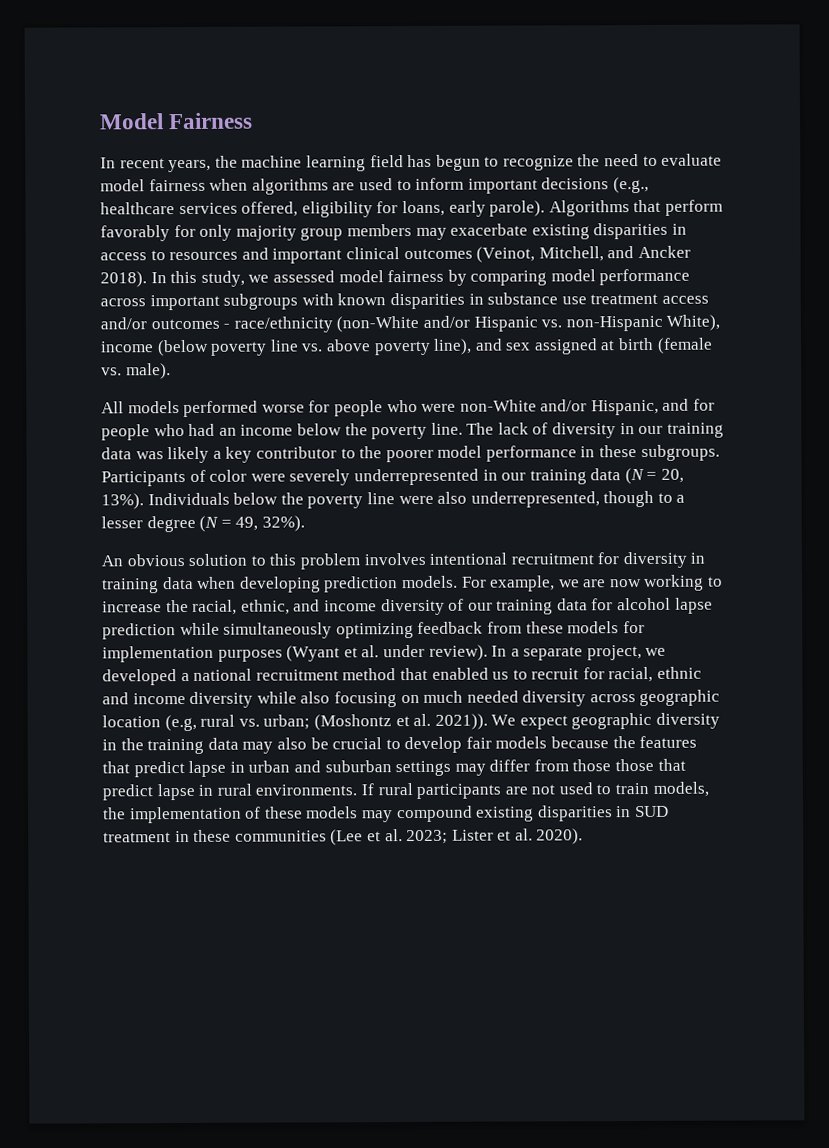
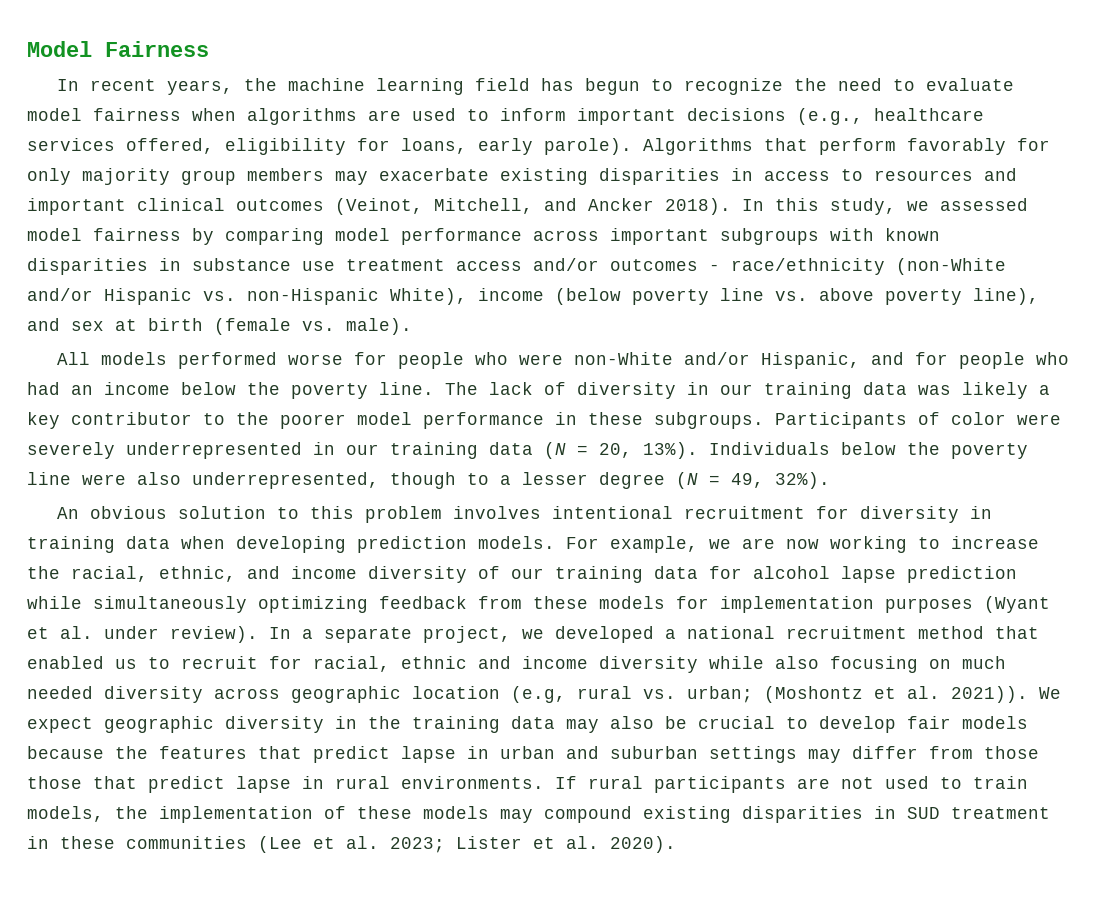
[533,338,598,355] assigned -> (104, 326) none

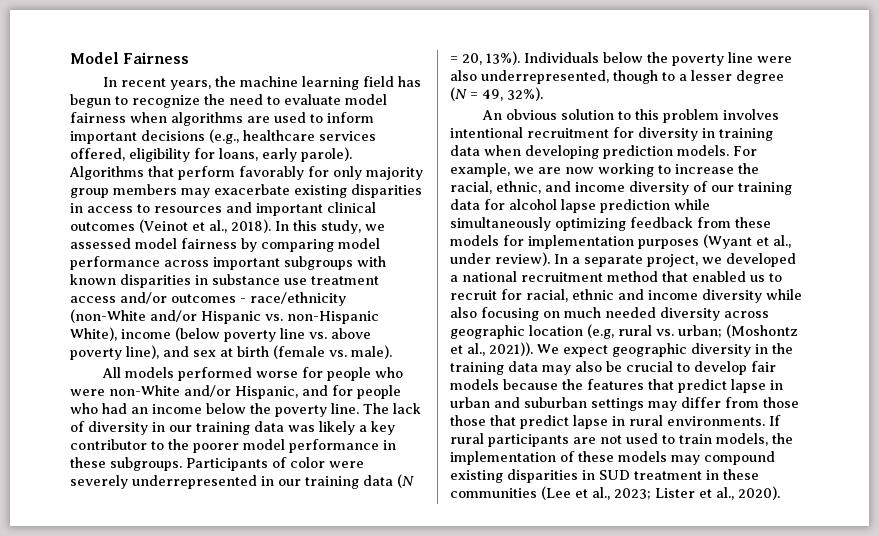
[335,198,654,215] (Veinot, Mitchell, and Ancker -> [139,219,227,233] (Veinot et al.,
[60,626,93,639] al. -> [773,235,791,248] al.,
[907,686,940,699] al. -> [467,343,485,356] al.,
[346,836,379,849] al. -> [592,487,610,500] al.,
[566,836,599,849] al. -> [716,487,734,500] al.,

